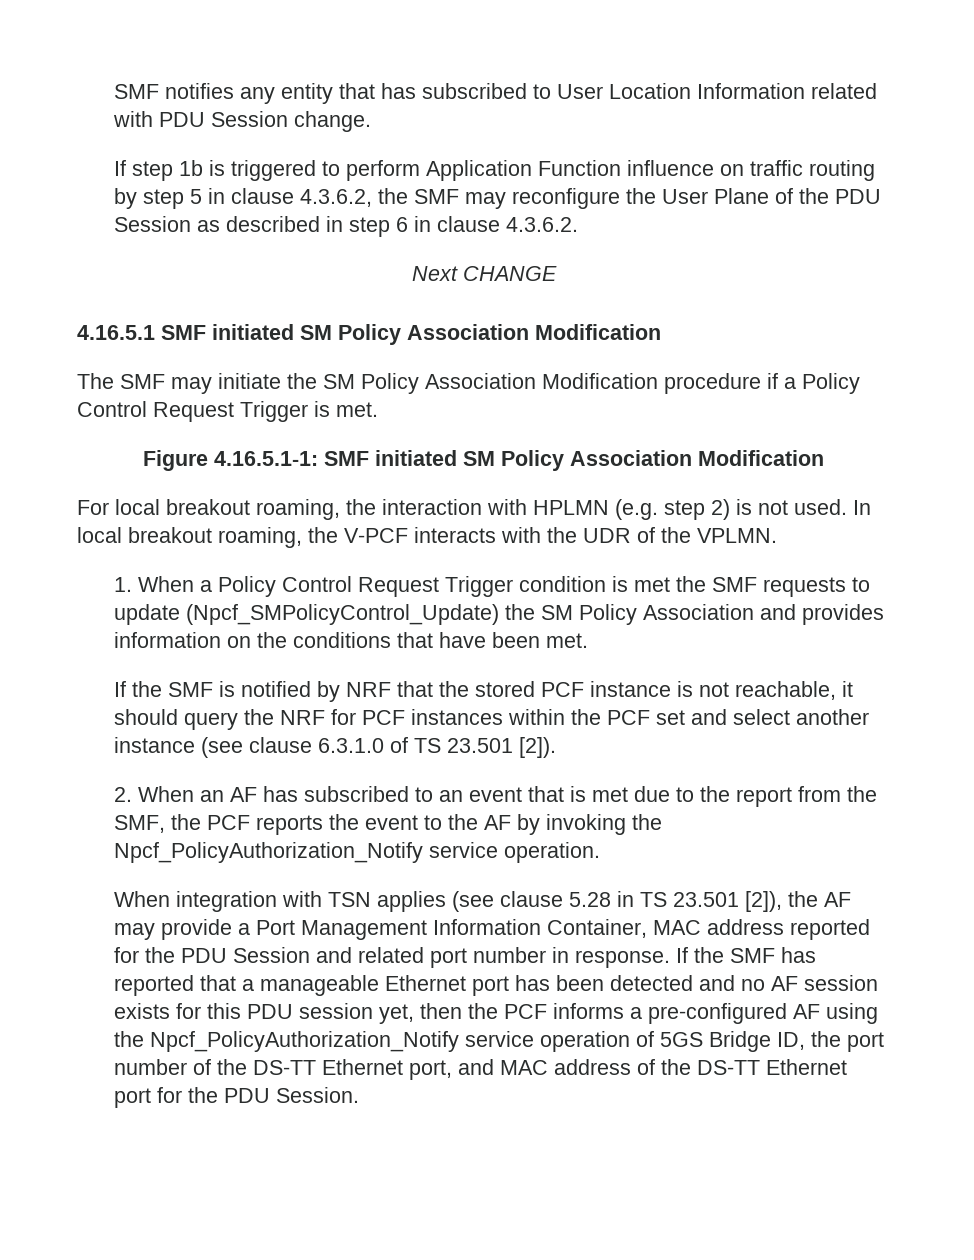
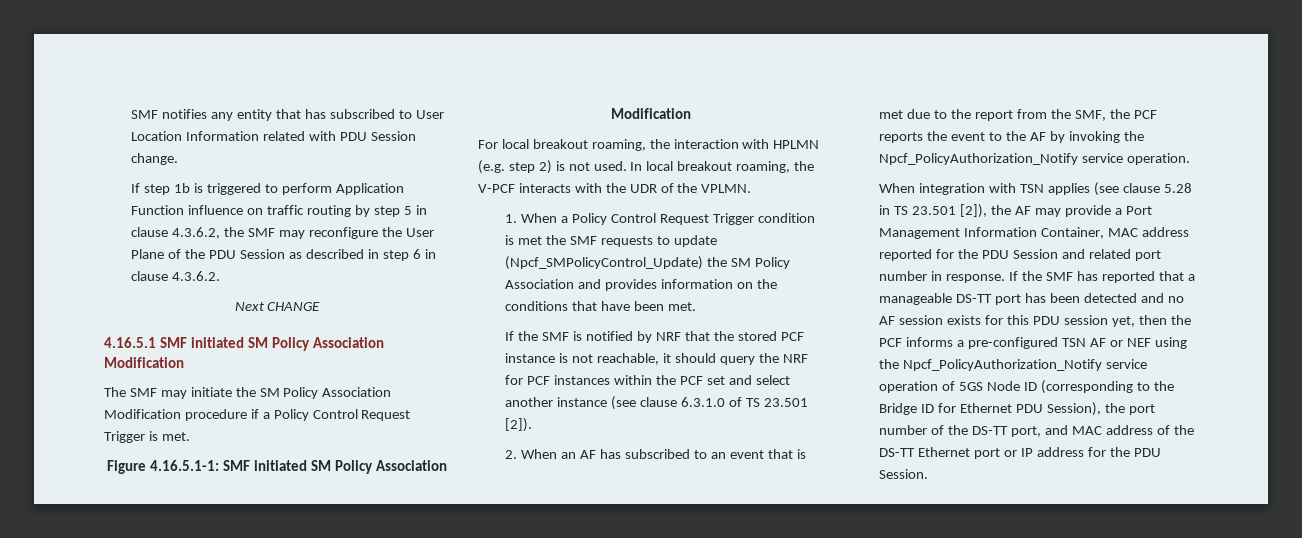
[385,975,467,991] Ethernet -> [956,294,993,303] DS-TT
[793,1004,821,1019] AF -> [1062,338,1151,347] TSN AF or NEF
[709,1031,806,1052] Bridge ID, -> [987,380,1174,394] [879,402,1101,416] Node ID (corresponding to the Bridge ID for Ethernet PDU Session),
[322,1059,404,1075] Ethernet -> (1009, 430) none
(152, 1098) none -> [1004,447,1084,457] or IP address

